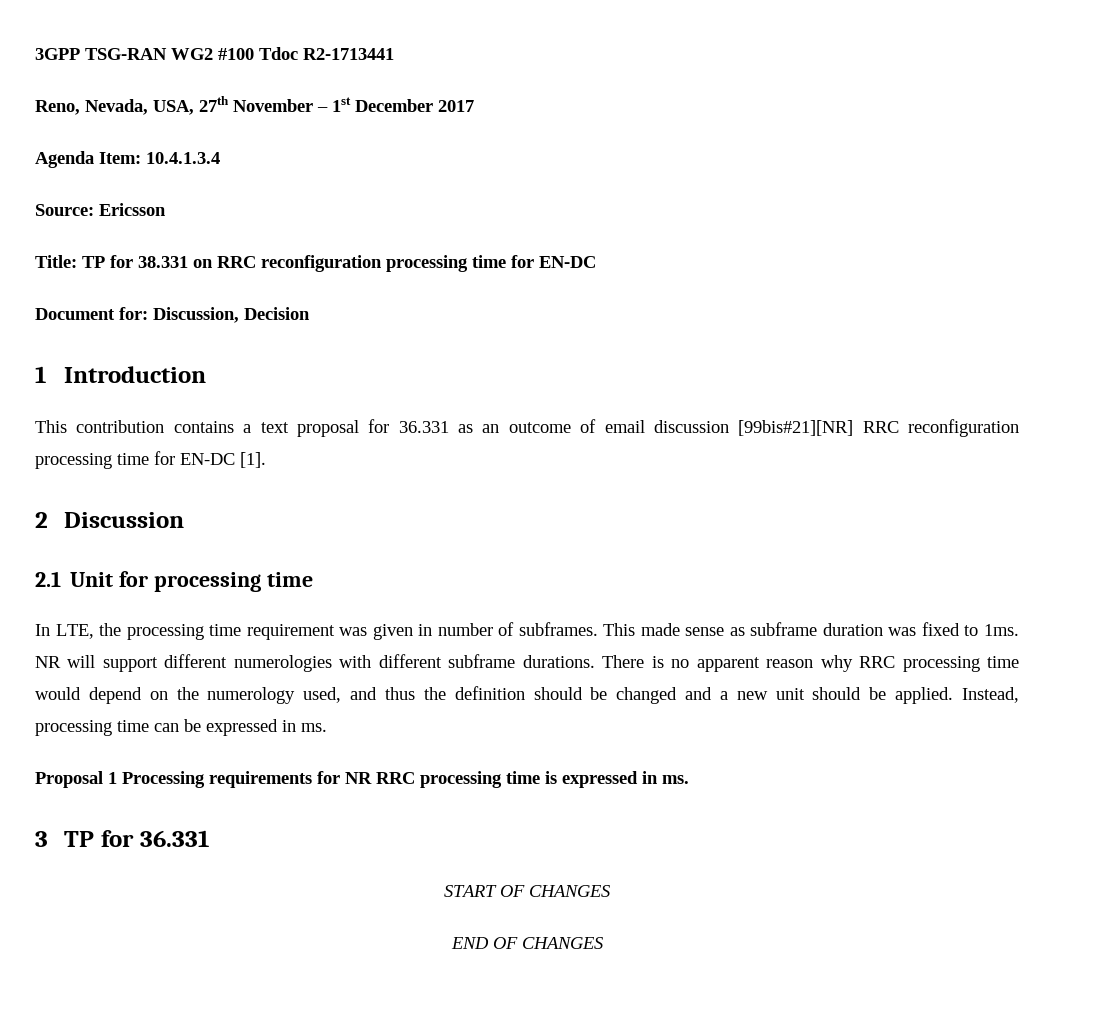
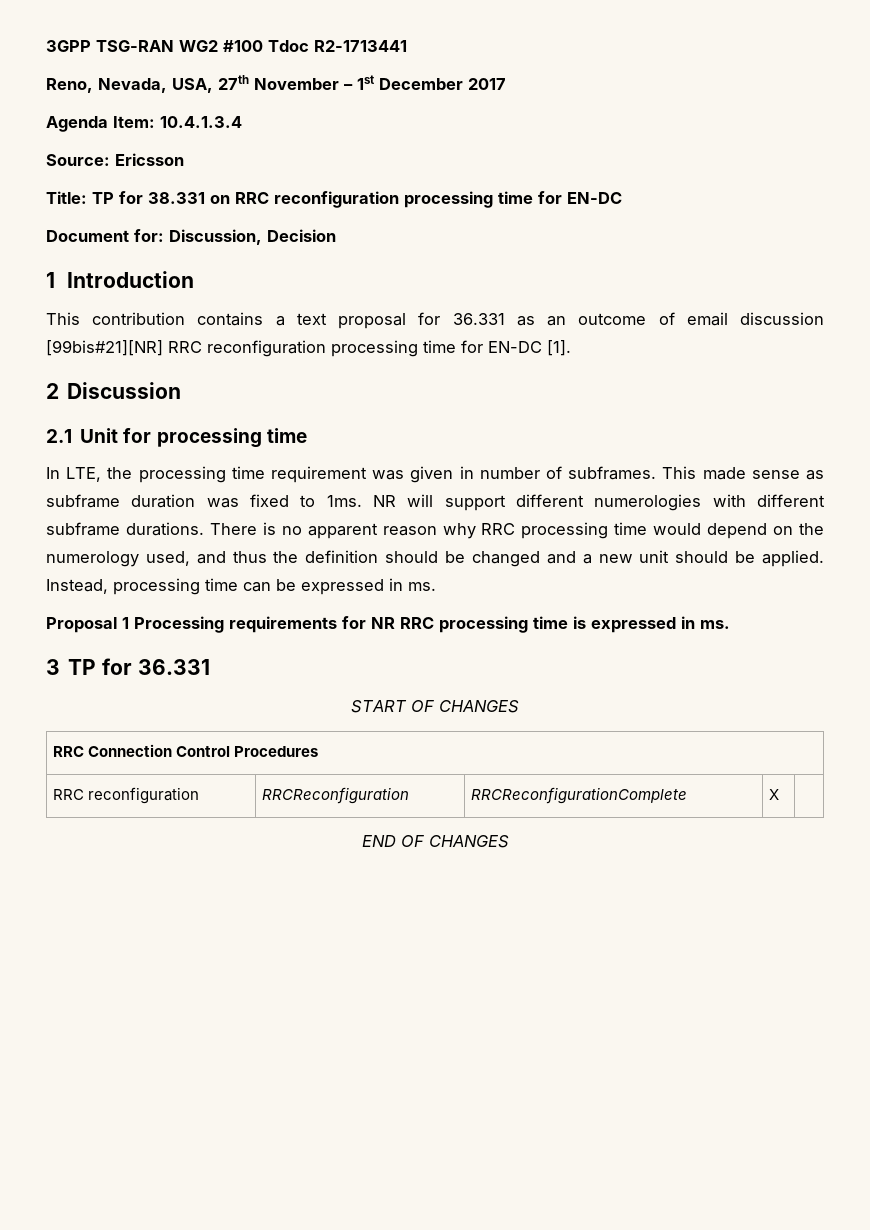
(610, 891) none -> [53,744,319,757] [53,787,200,804] [262,787,410,804] [471,787,688,804] [769,789,780,800] // RRC Connection Control Procedures // RRC reconfiguration | RRCReconfiguration | RRCReconfigurationComplete | X |

